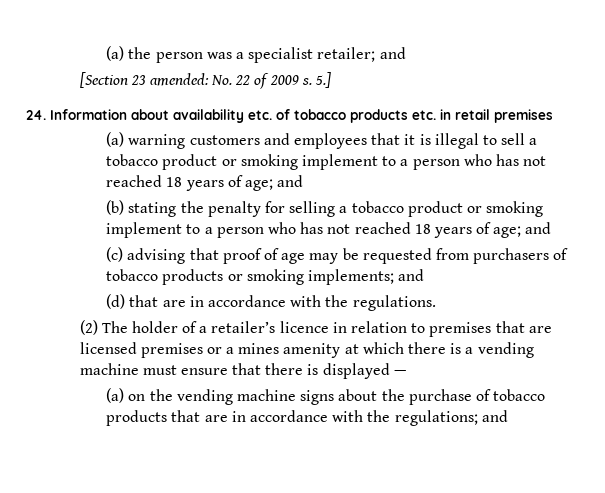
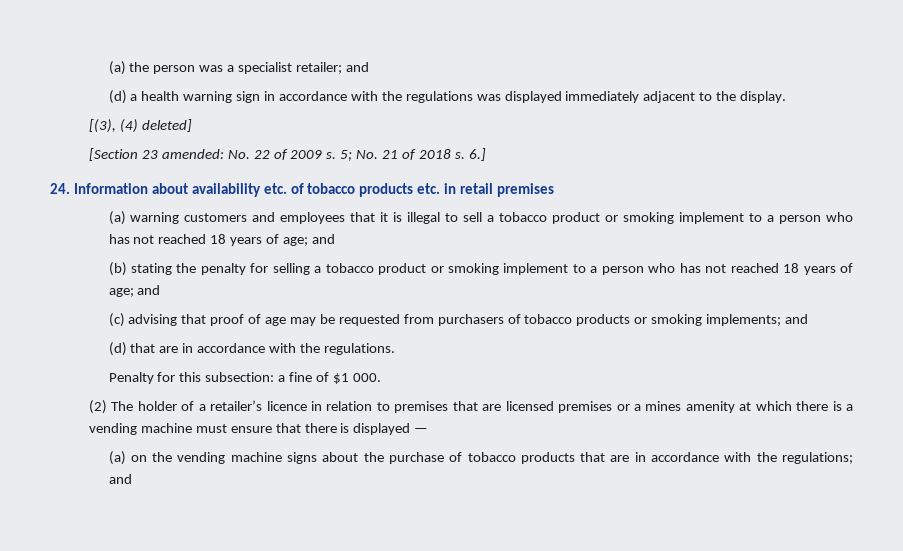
(406, 53) none -> [108,90,787,104] [89,119,192,133] // (d) a health warning sign in accordance with the regulations was displayed immediately adjacent to the display. // [(3), (4) deleted]
[314,72,331,88] 5.] -> [340,148,486,161] 5; No. 21 of 2018 s. 6.]
(436, 303) none -> [108,372,381,384] // Penalty for this subsection: a fine of $1 000.

